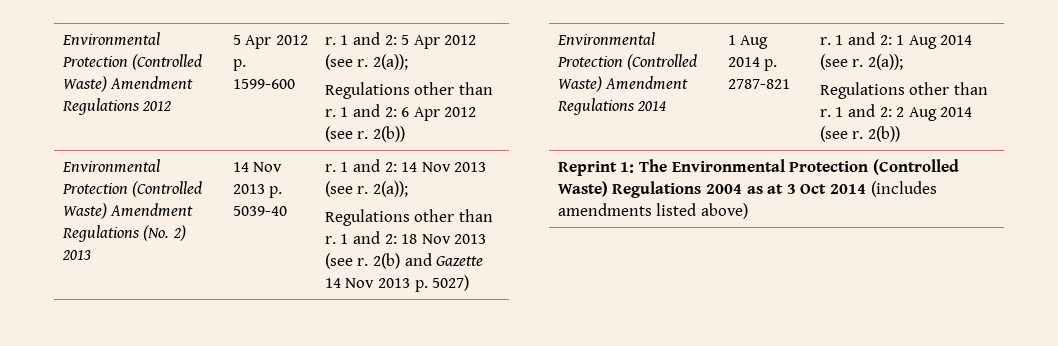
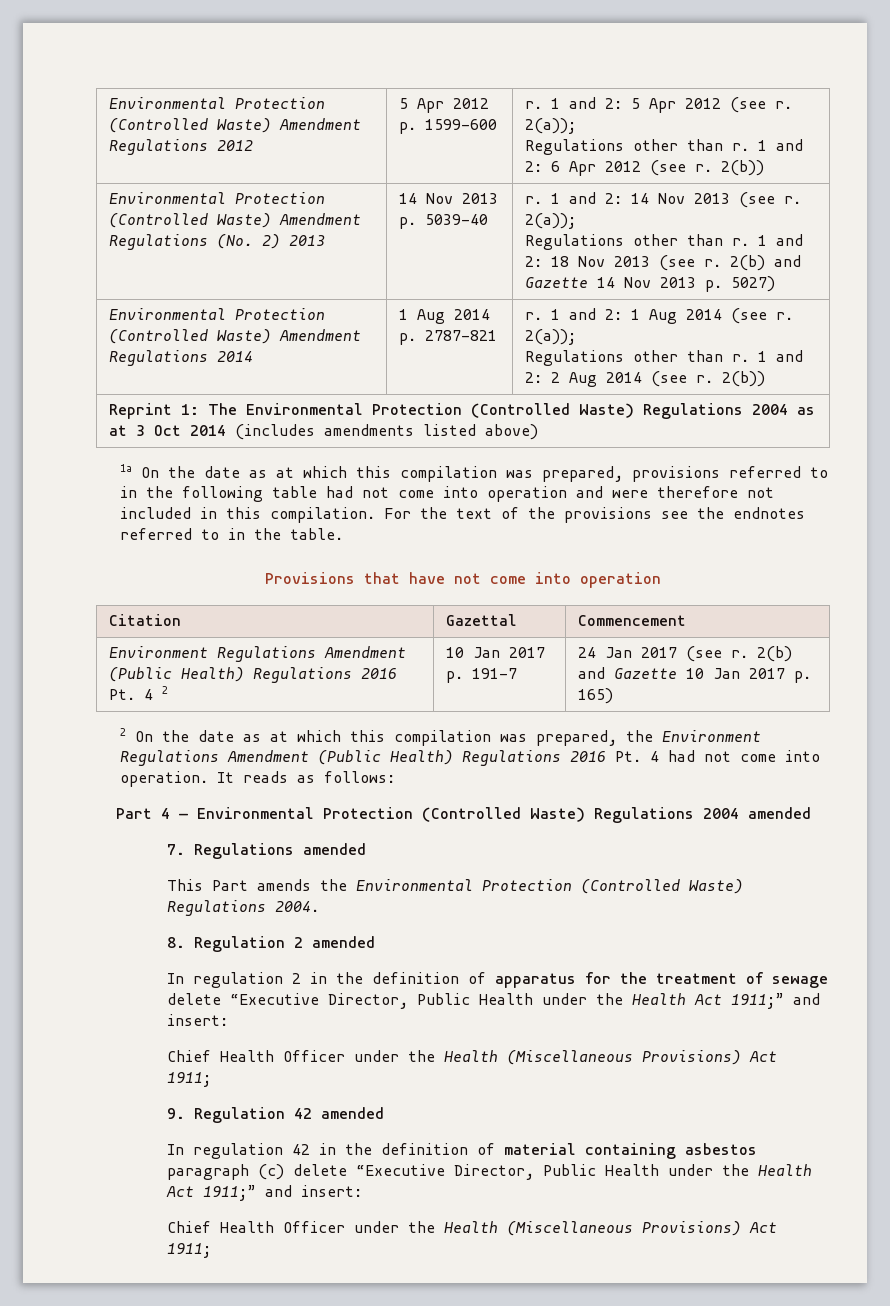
(748, 211) none -> [119,464,828,482] [119,486,774,502] [119,507,805,523] [119,528,343,540] [265,572,661,588] [108,614,181,626] [445,614,517,626] [577,615,686,626] [108,646,406,662] [108,667,397,683] [108,686,168,700] [445,647,545,658] [445,668,517,683] [577,646,792,662] [577,667,811,683] [577,688,613,704] [119,728,761,746] [119,750,820,766] [119,771,395,787] [115,807,811,823] [167,843,367,859] [167,879,744,894] [167,900,320,916] [167,936,376,952] [167,972,829,988] [167,993,821,1009] [167,1014,229,1026] [167,1050,778,1065] [167,1072,212,1087] [167,1107,385,1123] [167,1143,758,1159] [167,1164,813,1180] [166,1185,363,1201] [167,1221,778,1236] [167,1243,212,1258] // 1a On the date as at which this compilation was prepared, provisions referred to in the following table had not come into operation and were therefore not included in this compilation. For the text of the provisions see the endnotes referred to in the table. // Provisions that have not come into operation // Citation | Gazettal | Commencement // Environment Regulations Amendment (Public Health) Regulations 2016 Pt. 4 2 | 10 Jan 2017 p. 191-7 | 24 Jan 2017 (see r. 2(b) and Gazette 10 Jan 2017 p. 165) // 2 On the date as at which this compilation was prepared, the Environment Regulations Amendment (Public Health) Regulations 2016 Pt. 4 had not come into operation. It reads as follows: // Part 4 — Environmental Protection (Controlled Waste) Regulations 2004 amended // 7. Regulations amended // This Part amends the Environmental Protection (Controlled Waste) Regulations 2004. // 8. Regulation 2 amended // In regulation 2 in the definition of apparatus for the treatment of sewage delete “Executive Director, Public Health under the Health Act 1911;” and insert: // Chief Health Officer under the Health (Miscellaneous Provisions) Act 1911; // 9. Regulation 42 amended // In regulation 42 in the definition of material containing asbestos paragraph (c) delete “Executive Director, Public Health under the Health Act 1911;” and insert: // Chief Health Officer under the Health (Miscellaneous Provisions) Act 1911;

